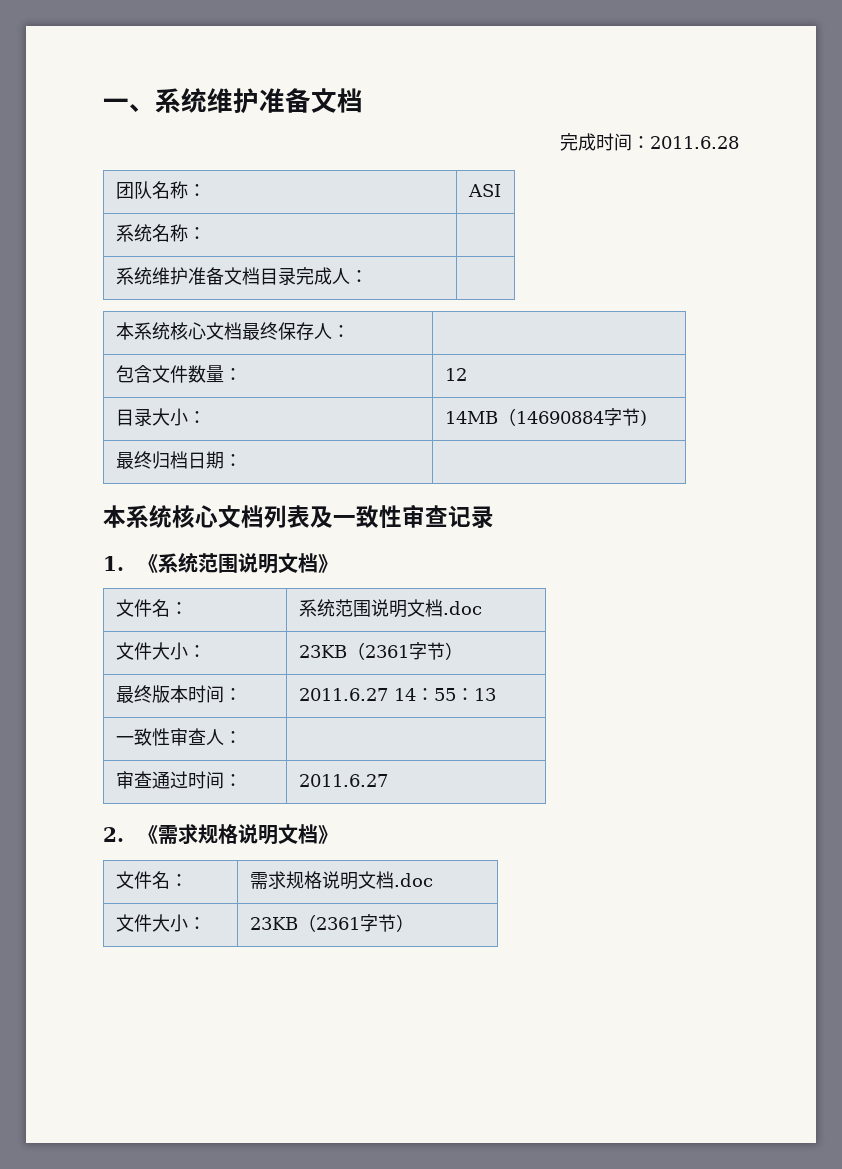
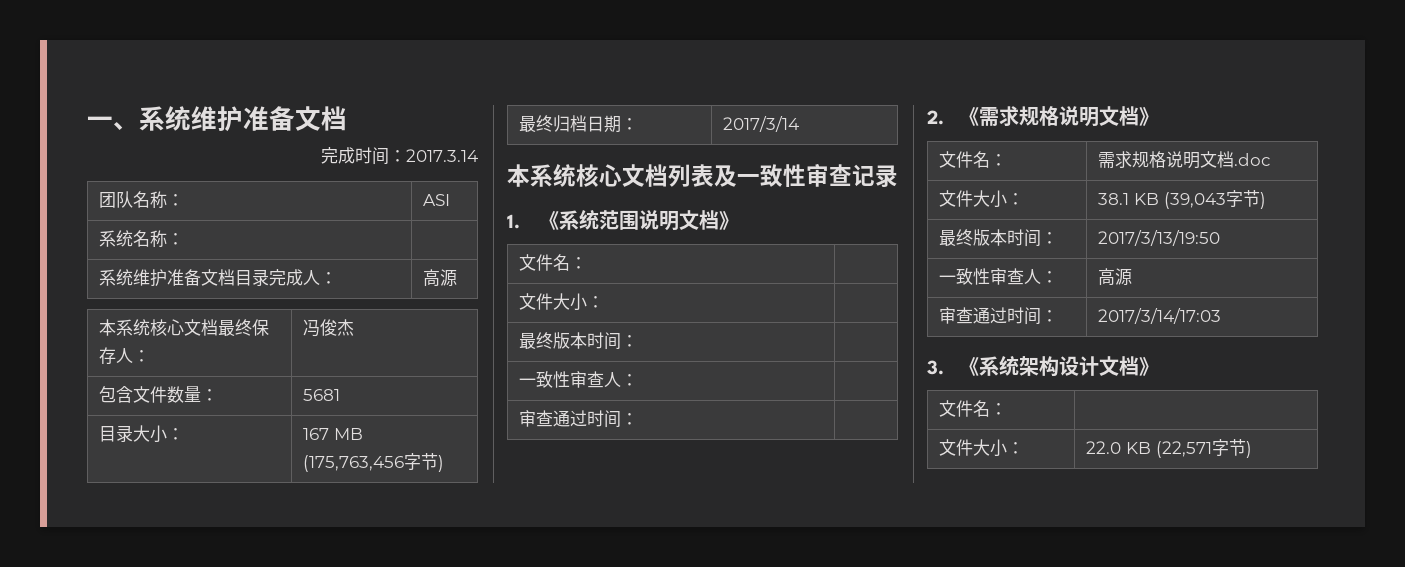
[650,136,739,149] 2011.6.28 -> [406,149,478,162] 2017.3.14
(368, 276) none -> [423,269,458,287] 高源
(350, 331) none -> [303,319,355,337] 冯俊杰
[444,368,467,381] 12 -> [303,389,341,401] 5681
[444,408,604,426] 14MB（14690884 -> [303,428,364,440] [303,455,405,472] 167 MB (175,763,456
(242, 460) none -> [723,116,800,132] 2017/3/14
[298,599,482,618] [115,642,206,660] [298,642,463,660] [115,685,242,703] [298,688,496,701] 系统范围说明文档.doc // 文件大小： | 23KB（2361字节） // 最终版本时间： | 2011.6.27 14：55：13 -> [519,293,605,311] [519,332,639,350] // 文件大小： | // 最终版本时间： |
[298,774,388,787] 2011.6.27 -> (639, 419) none
[249,914,414,932] 23KB（2361字节） -> [1098,190,1266,209] [939,229,1059,247] [1098,230,1221,246] [939,268,1059,285] [1098,268,1133,286] [939,307,1059,325] [1098,308,1222,324] [927,355,1159,377] [939,400,1008,417] [939,439,1025,457] [1086,439,1252,458] 38.1 KB (39,043字节) // 最终版本时间： | 2017/3/13/19:50 // 一致性审查人： | 高源 // 审查通过时间： | 2017/3/14/17:03 // 3.《系统架构设计文档》 // 文件名： | // 文件大小： | 22.0 KB (22,571字节)

